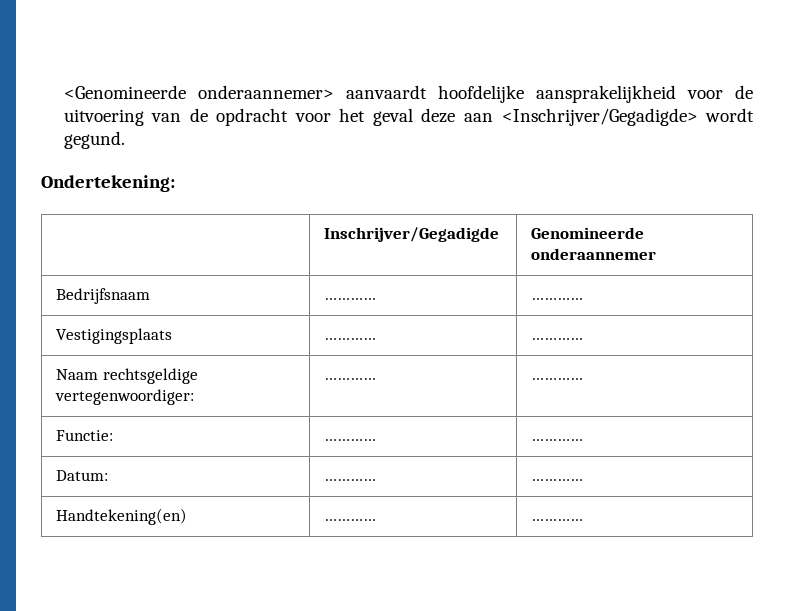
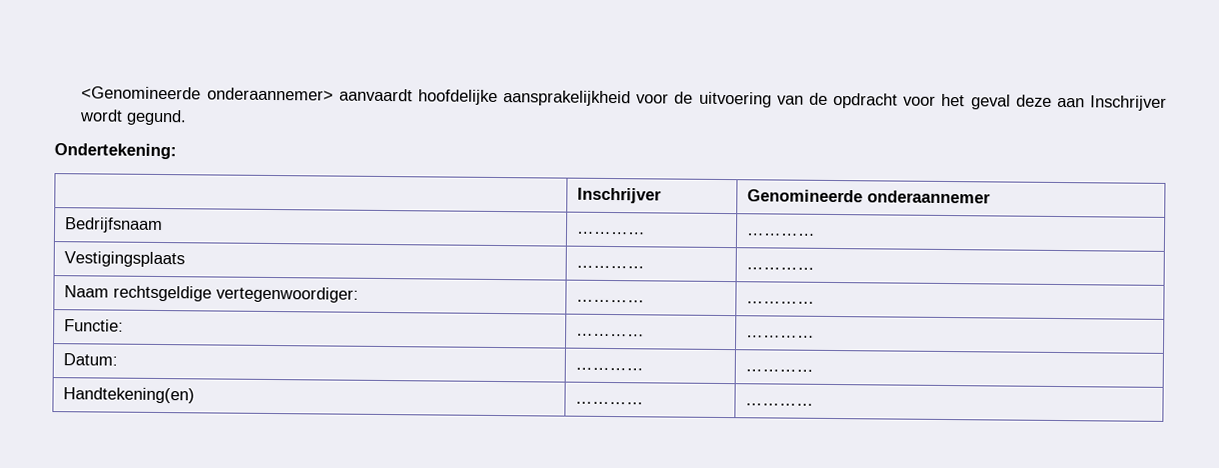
[501,108,698,126] <Inschrijver/Gegadigde> -> [1089,95,1167,111] Inschrijver
[324,227,500,242] Inschrijver/Gegadigde -> [577,187,663,204] Inschrijver

